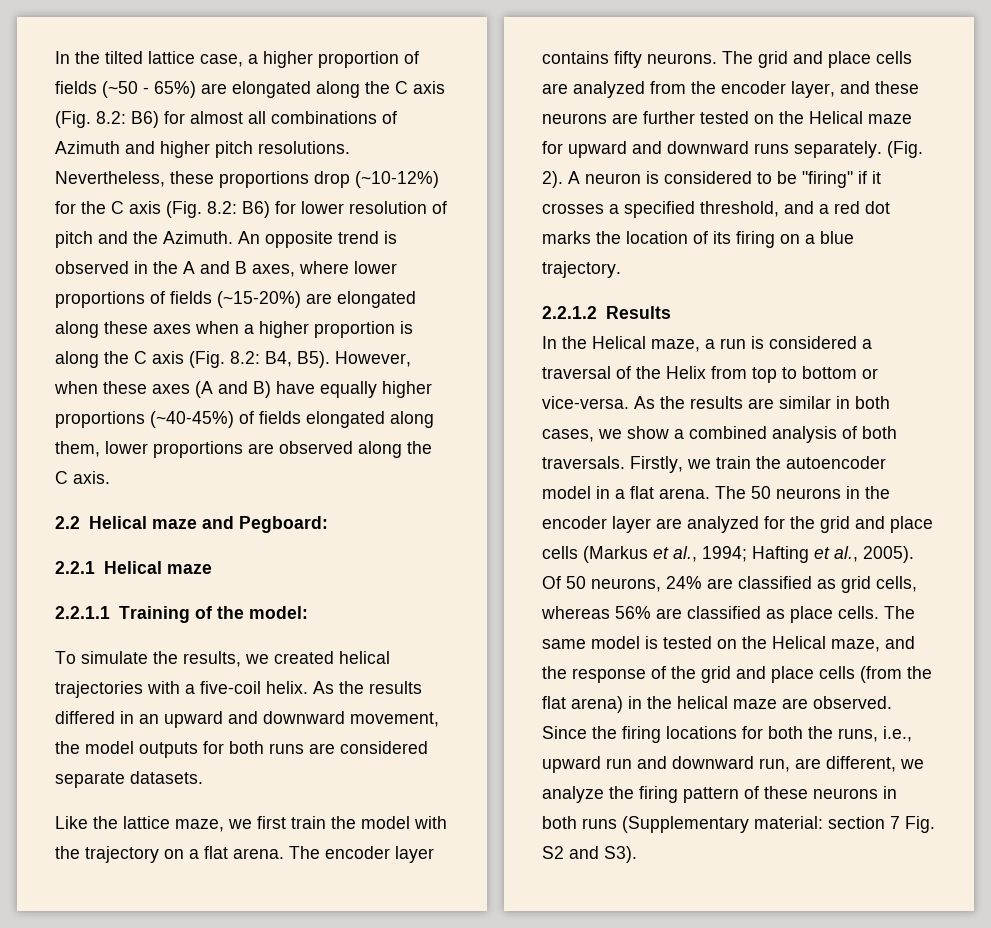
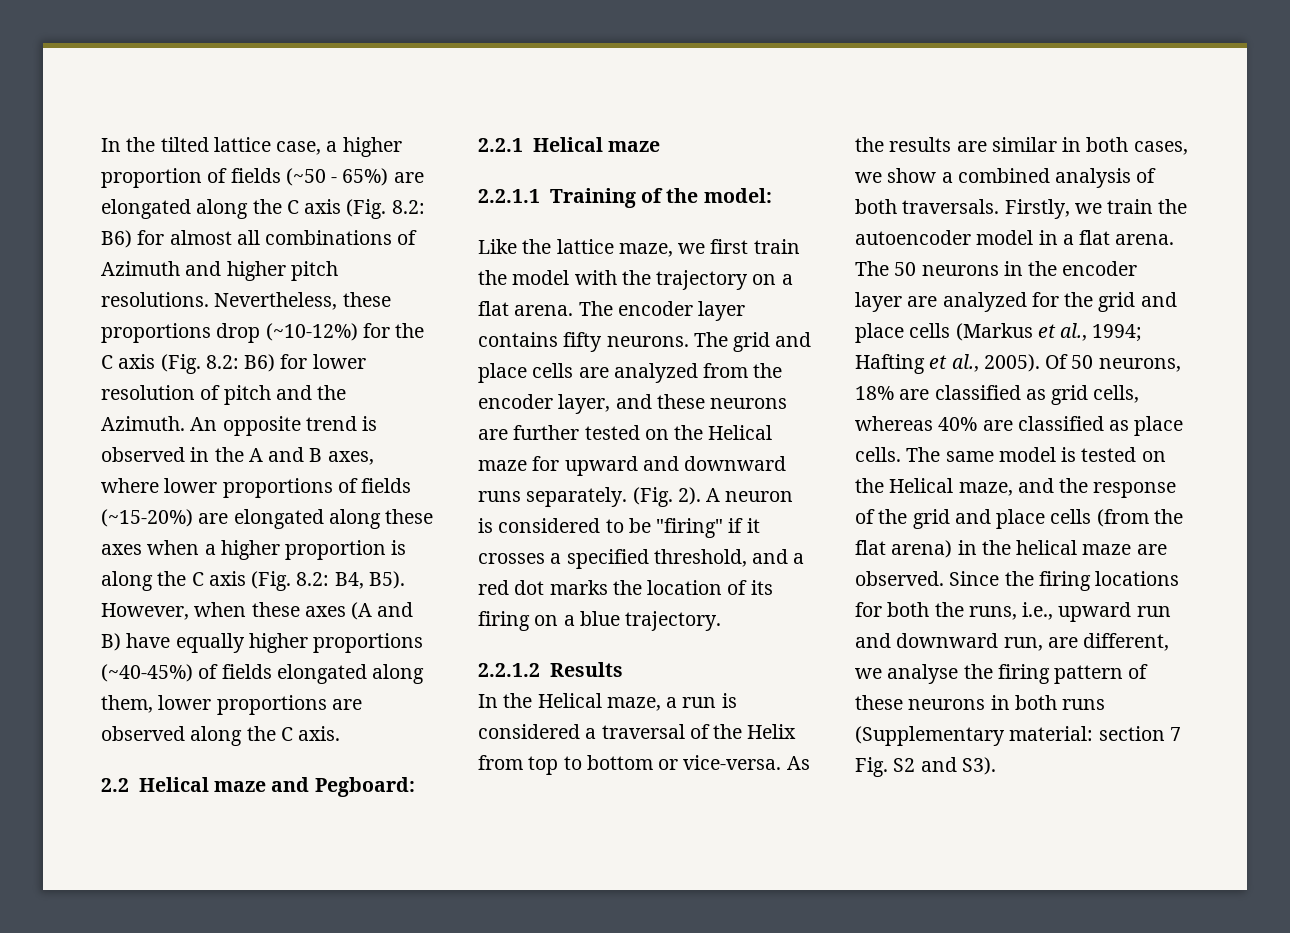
[55,651,390,667] [55,681,422,698] [55,711,439,728] [55,741,428,758] [55,771,203,788] // To simulate the results, we created helical trajectories with a five-coil helix. As the results differed in an upward and downward movement, the model outputs for both runs are considered separate datasets. -> (772, 195) none
[666,576,702,589] 24% -> [855,386,894,400] 18%
[615,606,651,619] 56% -> [938,417,978,431] 40%
[542,786,604,803] analyze -> [887,664,959,684] analyse

